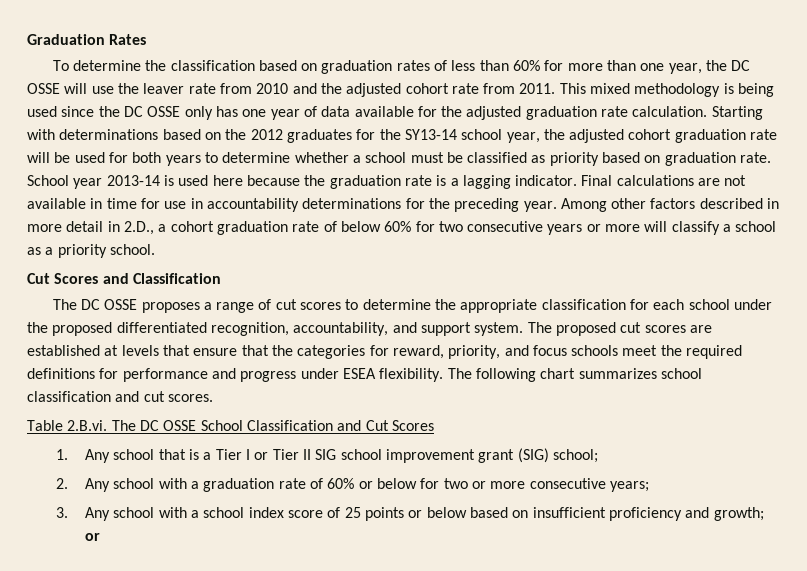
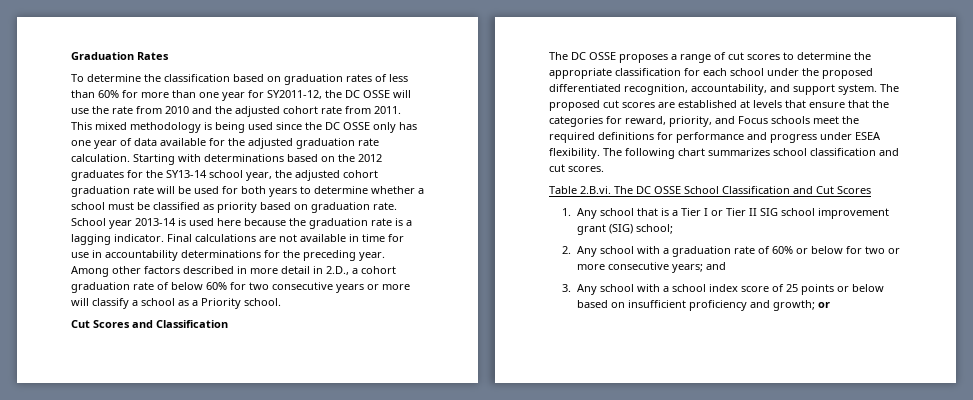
[668,63,702,74] year, -> [222,90,322,101] year for SY2011-12,
[143,83,185,94] leaver -> (109, 110) none
[57,244,107,258] priority -> [201,298,241,309] Priority
[532,345,567,356] focus -> [738,116,768,124] Focus
(649, 486) none -> [705,262,726,270] and

